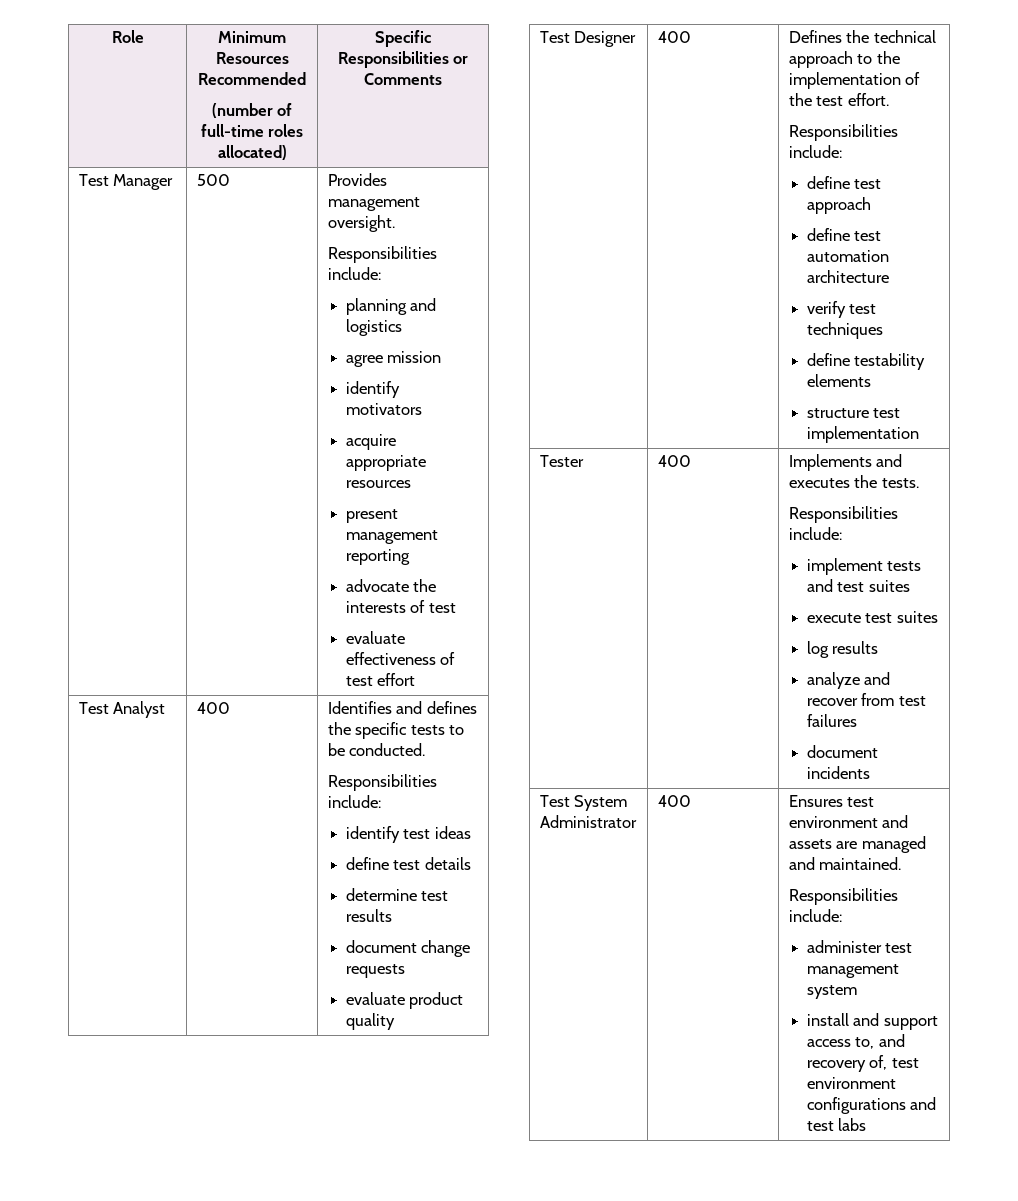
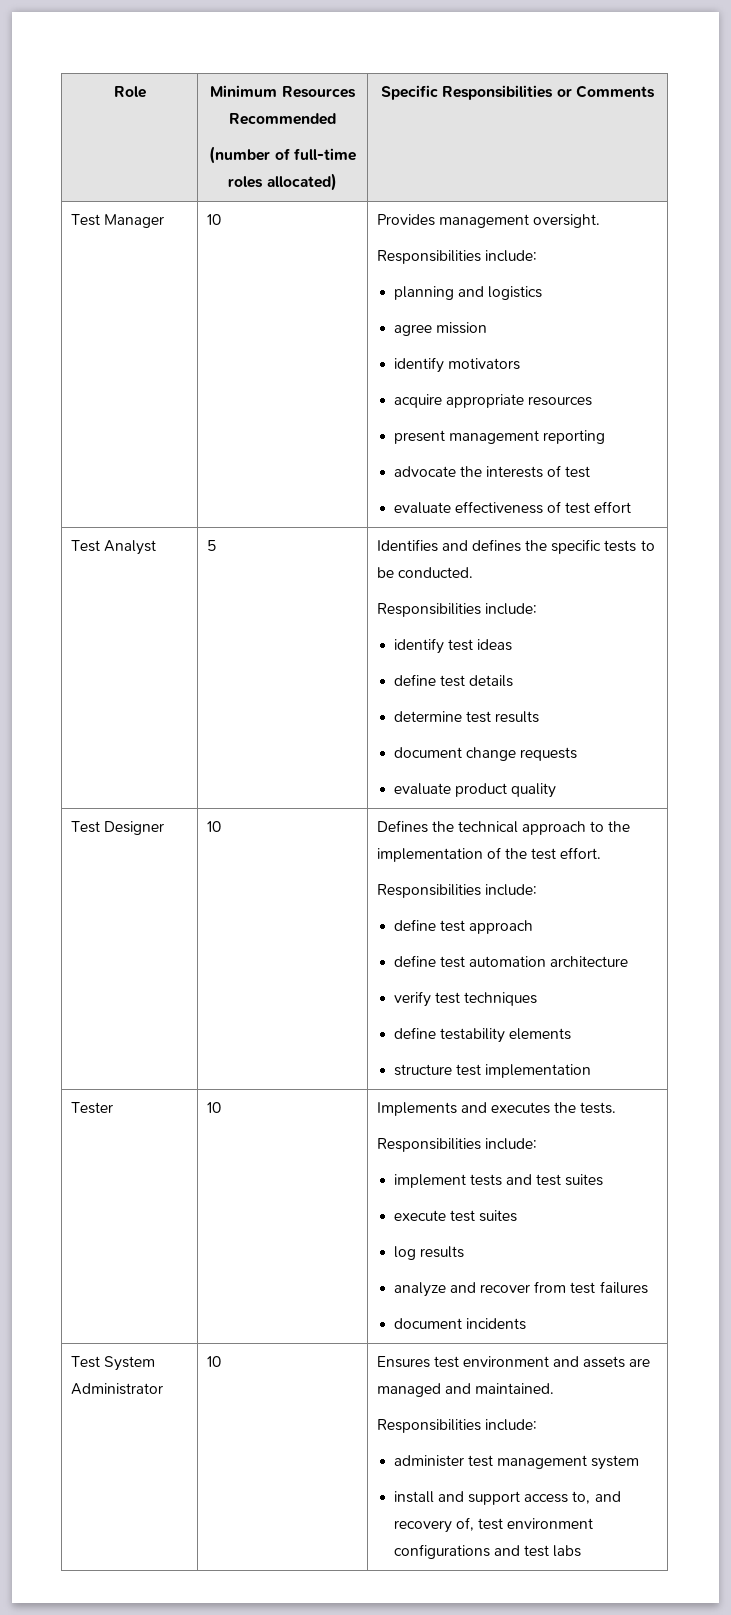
[196,174,230,186] 500 -> [206,214,221,225] 10
[196,702,230,714] 400 -> [206,540,216,551] 5
[657,31,691,43] 400 -> [206,821,221,832] 10
[657,455,691,467] 400 -> [206,1102,221,1113] 10
[657,795,691,807] 400 -> [206,1356,221,1367] 10

